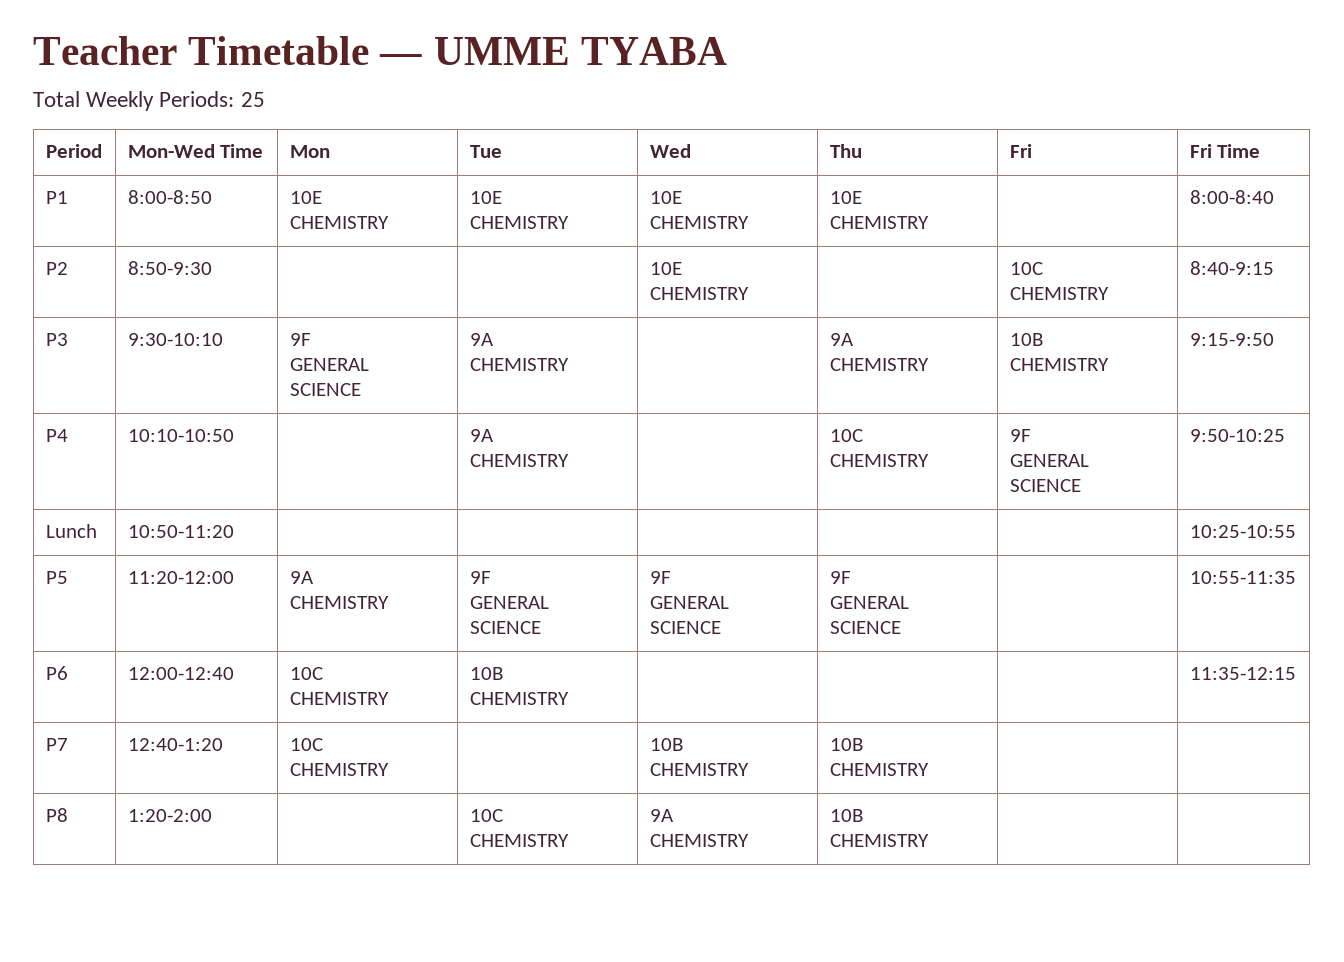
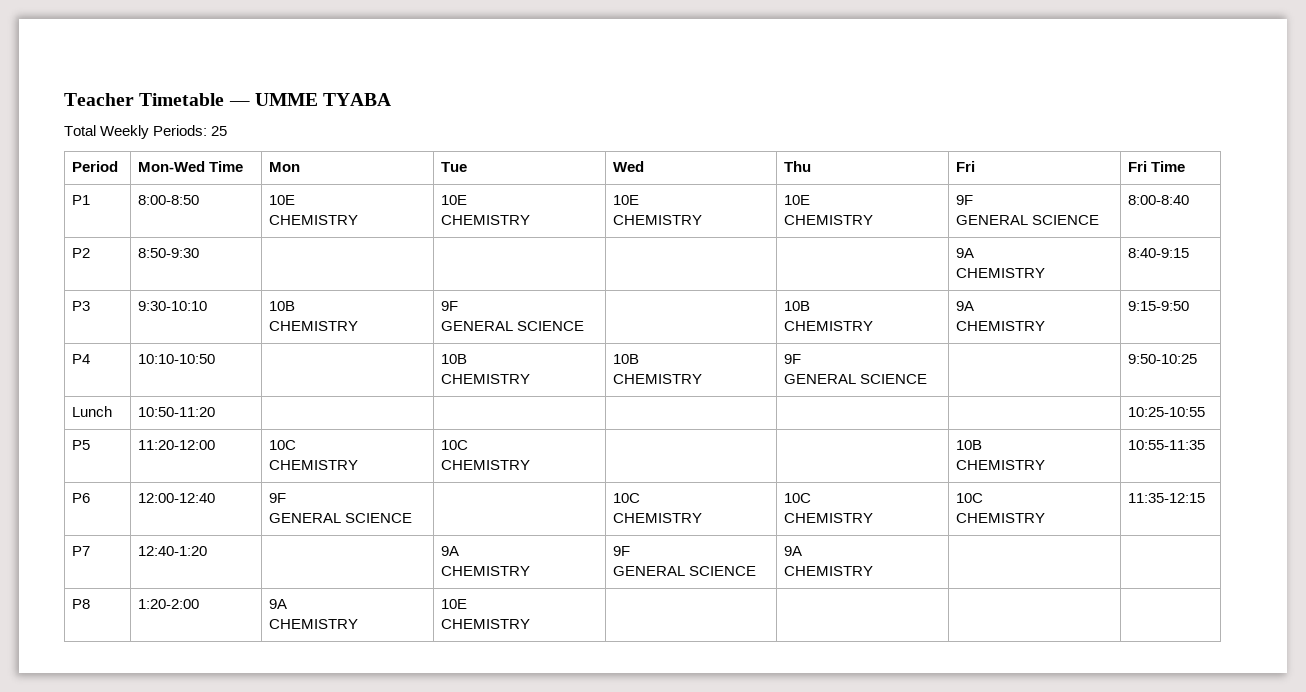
(929, 222) none -> [955,195,973,205] [955,215,1099,225] 9F // GENERAL SCIENCE
[649,262,682,275] [649,287,749,300] [1009,262,1043,275] 10E // CHEMISTRY | | 10C -> [955,248,974,258] | | 9A
[289,333,311,346] [289,358,369,371] [289,383,361,396] [469,333,494,346] [469,358,569,371] [829,333,854,346] [829,358,929,371] [1009,333,1043,346] | 9F // GENERAL SCIENCE | 9A // CHEMISTRY | | 9A // CHEMISTRY | 10B -> [268,301,295,311] [268,321,358,331] [440,301,458,311] [440,321,584,331] [783,301,810,311] [783,321,873,331] [955,301,974,311] | 10B // CHEMISTRY | 9F // GENERAL SCIENCE | | 10B // CHEMISTRY | 9A
[469,429,494,442] [469,454,569,467] [829,429,863,442] [829,454,929,467] [1009,429,1031,442] [1009,454,1089,467] [1009,479,1081,492] 9A // CHEMISTRY | | 10C // CHEMISTRY | 9F // GENERAL SCIENCE | -> [440,354,467,364] [440,374,530,384] [612,354,639,364] [612,374,702,384] [783,354,801,364] [783,374,927,384] 10B // CHEMISTRY | 10B // CHEMISTRY | 9F // GENERAL SCIENCE | |
(234, 577) none -> [268,440,296,450] [268,460,358,470] [440,440,468,450] [440,460,530,470] [955,440,982,450] [955,460,1045,470] [1127,440,1205,450] [71,493,90,503] [137,493,215,503] [268,493,286,503] [268,513,412,523] [612,493,640,503] [612,513,702,523] [783,493,811,503] [783,513,873,523] [955,493,983,503] [955,513,1045,523] [1127,493,1205,503] [71,546,90,556] [137,546,207,556] | 10C // CHEMISTRY | 10C // CHEMISTRY | | | 10B // CHEMISTRY | 10:55-11:35 // P6 | 12:00-12:40 | 9F // GENERAL SCIENCE | | 10C // CHEMISTRY | 10C // CHEMISTRY | 10C // CHEMISTRY | 11:35-12:15 // P7 | 12:40-1:20 |
[649,571,671,584] [649,596,729,609] [649,621,721,634] [829,571,851,584] [829,596,909,609] [829,621,901,634] [1189,571,1296,584] [45,666,68,680] [127,667,234,680] [289,667,323,680] [289,692,389,705] [469,667,503,680] [469,692,569,705] [1189,667,1296,680] [45,738,68,751] [127,738,223,751] [289,738,323,751] [289,763,389,776] [649,738,683,751] [649,763,749,776] [829,738,863,751] 9F // GENERAL SCIENCE | 9F // GENERAL SCIENCE | | 10:55-11:35 // P6 | 12:00-12:40 | 10C // CHEMISTRY | 10B // CHEMISTRY | | | | 11:35-12:15 // P7 | 12:40-1:20 | 10C // CHEMISTRY | | 10B // CHEMISTRY | 10B -> [783,546,802,556] 9A
[469,809,503,822] [469,834,569,847] [649,809,674,822] [649,834,749,847] [829,809,863,822] [829,834,929,847] | 10C // CHEMISTRY | 9A // CHEMISTRY | 10B // CHEMISTRY | | -> [268,599,287,609] [268,619,358,629] [440,599,467,609] [440,619,530,629] 9A // CHEMISTRY | 10E // CHEMISTRY | | | |

